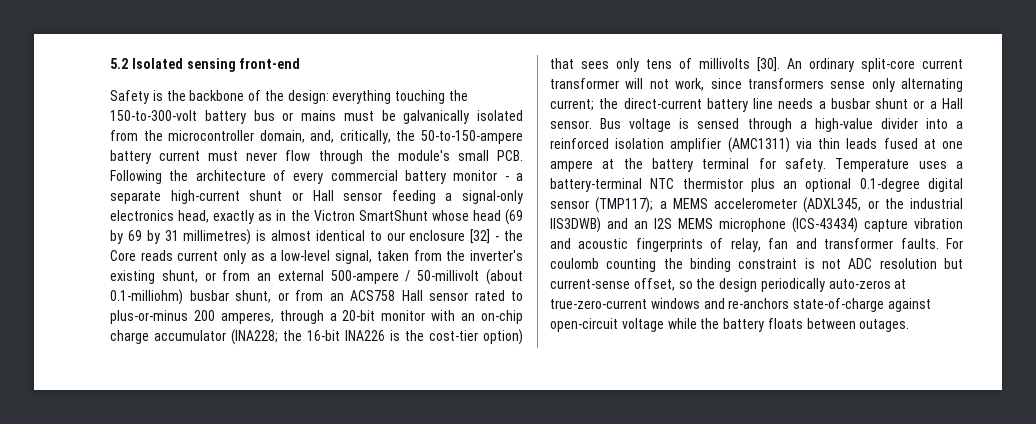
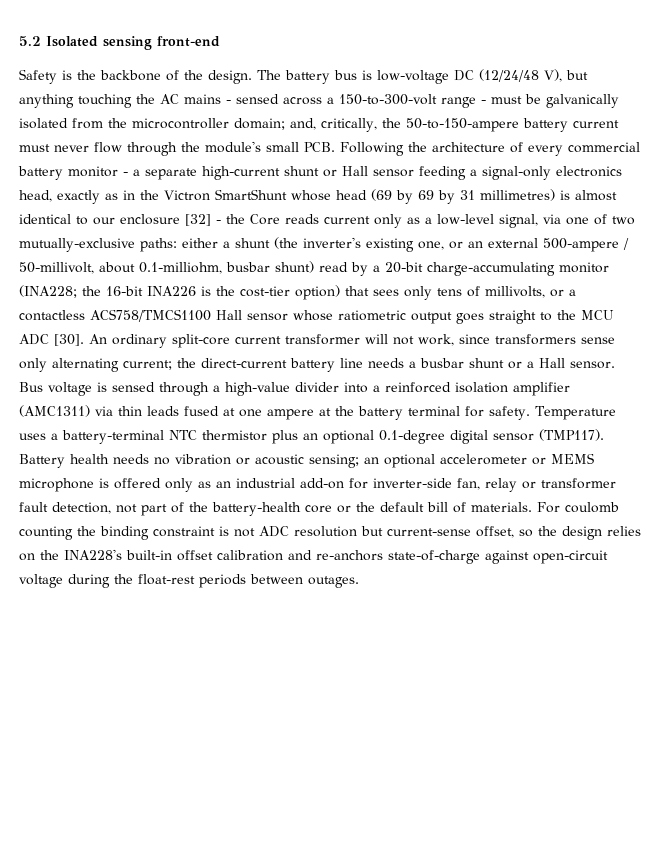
[287,90,469,104] [110,110,336,124] design: everything touching the 150-to-300-volt battery bus or mains -> [208,69,588,84] [19,94,486,108] design. The battery bus is low-voltage DC (12/24/48 V), but anything touching the AC mains - sensed across a 150-to-300-volt range -
[259,130,305,143] domain, -> [234,118,285,130] domain;
[376,250,523,261] [110,269,523,285] [110,289,523,305] [110,310,524,324] [110,330,226,344] taken from the inverter's existing shunt, or from an external 500-ampere / 50-millivolt (about 0.1-milliohm) busbar shunt, or from an ACS758 Hall sensor rated to plus-or-minus 200 amperes, through a 20-bit monitor with an on-chip charge accumulator -> [543,214,635,225] [19,237,629,252] [19,261,609,276] via one of two mutually-exclusive paths: either a shunt (the inverter's existing one, or an external 500-ampere / 50-millivolt, about 0.1-milliohm, busbar shunt) read by a 20-bit charge-accumulating monitor
[699,58,750,69] millivolts -> [485,286,576,298] [19,309,614,324] [19,334,49,345] millivolts, or a contactless ACS758/TMCS1100 Hall sensor whose ratiometric output goes straight to the MCU ADC
[595,197,963,213] [550,217,963,233] [550,238,939,252] (TMP117); a MEMS accelerometer (ADXL345, or the industrial IIS3DWB) and an I2S MEMS microphone (ICS-43434) capture vibration and acoustic fingerprints of relay, fan and transformer faults. -> [539,429,604,441] [19,453,594,468] [19,478,616,492] [19,502,532,516] (TMP117). Battery health needs no vibration or acoustic sensing; an optional accelerometer or MEMS microphone is offered only as an industrial add-on for inverter-side fan, relay or transformer fault detection, not part of the battery-health core or the default bill of materials.
[760,278,907,292] [550,298,700,309] periodically auto-zeros at true-zero-current windows -> [607,526,641,536] [19,549,283,561] relies on the INA228's built-in offset calibration
[667,318,803,332] while the battery floats -> [68,574,246,588] during the float-rest periods

